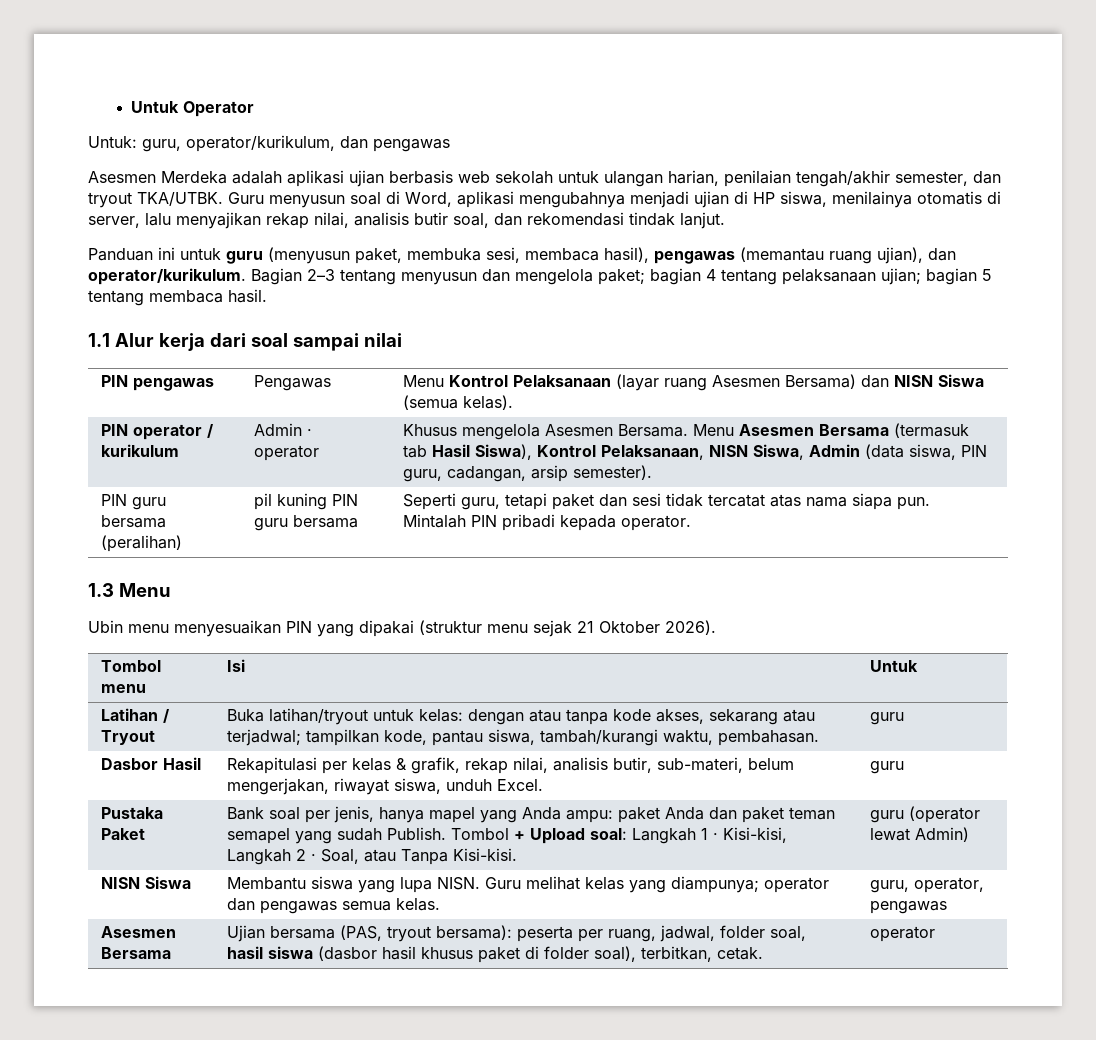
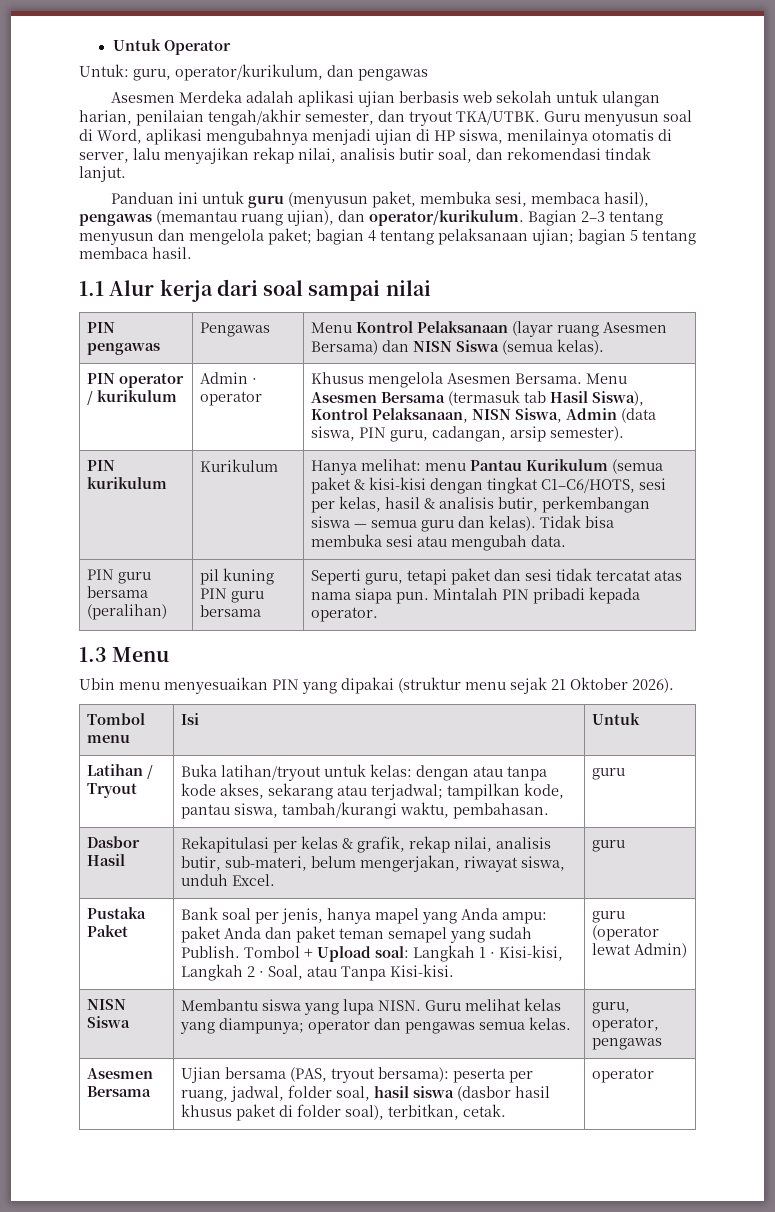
(652, 472) none -> [86,460,115,471] [86,477,167,489] [199,459,278,472] [310,459,663,475] [310,477,666,494] [310,496,650,513] [310,515,614,532] [310,534,566,551] // PIN kurikulum | Kurikulum | Hanya melihat: menu Pantau Kurikulum (semua paket & kisi-kisi dengan tingkat C1–C6/HOTS, sesi per kelas, hasil & analisis butir, perkembangan siswa — semua guru dan kelas). Tidak bisa membuka sesi atau mengubah data.

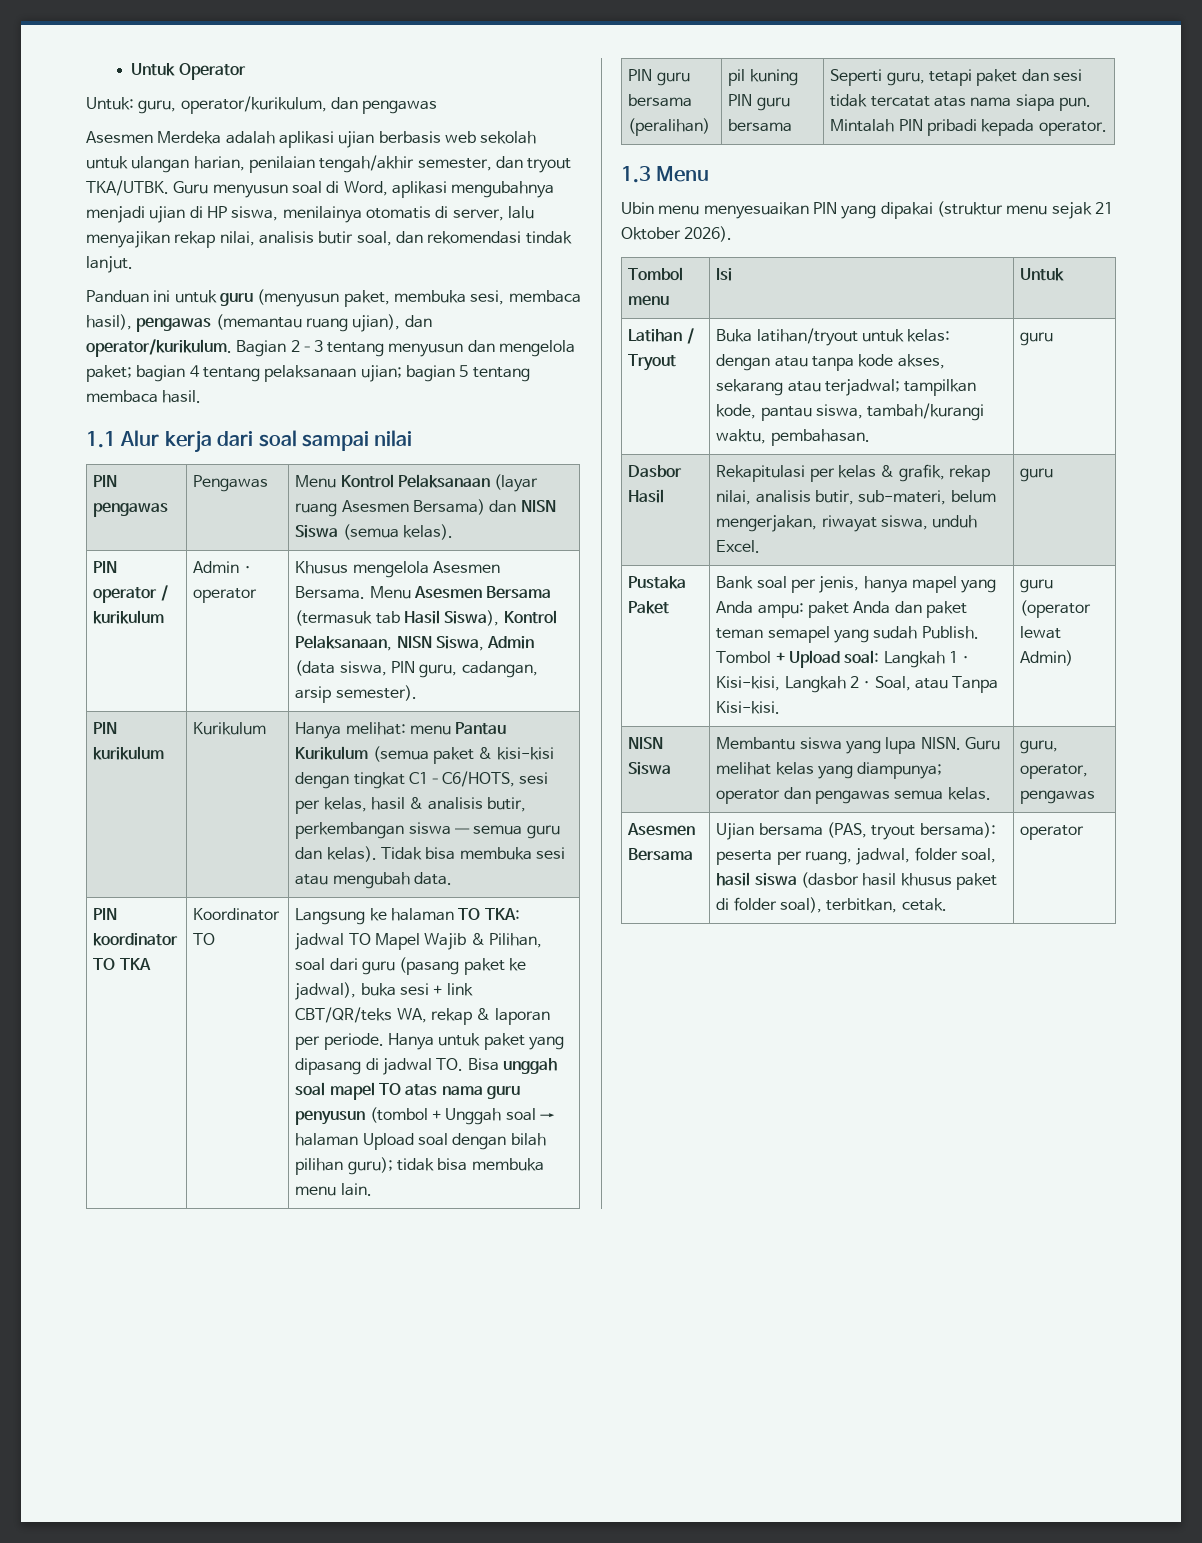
(566, 541) none -> [93,908,118,920] [93,933,179,946] [93,958,151,970] [193,908,281,921] [193,933,216,945] [295,908,520,925] [295,933,542,950] [295,957,526,975] [295,982,473,1000] [295,1007,550,1025] [295,1033,564,1050] [295,1058,557,1075] [295,1082,520,1100] [295,1107,555,1125] [295,1133,546,1150] [295,1157,544,1175] [295,1183,372,1196] // PIN koordinator TO TKA | Koordinator TO | Langsung ke halaman TO TKA: jadwal TO Mapel Wajib & Pilihan, soal dari guru (pasang paket ke jadwal), buka sesi + link CBT/QR/teks WA, rekap & laporan per periode. Hanya untuk paket yang dipasang di jadwal TO. Bisa unggah soal mapel TO atas nama guru penyusun (tombol + Unggah soal → halaman Upload soal dengan bilah pilihan guru); tidak bisa membuka menu lain.

